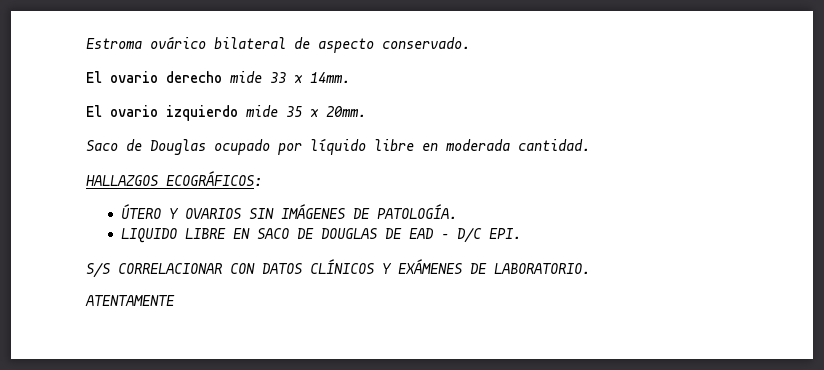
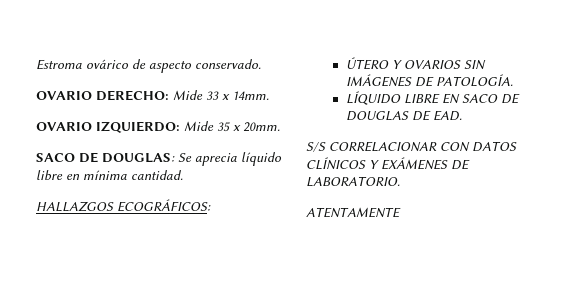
[214,37,286,49] bilateral -> (129, 64) none
[86,71,262,83] El ovario derecho mide -> [36,90,203,101] OVARIO DERECHO: Mide
[86,105,278,121] El ovario izquierdo mide -> [36,121,214,133] OVARIO IZQUIERDO: Mide
[86,139,302,155] Saco de Douglas ocupado por -> [36,152,237,166] SACO DE DOUGLAS: Se aprecia
[446,139,510,151] moderada -> [83,170,127,180] mínima
[121,228,178,243] LIQUIDO -> [345,91,401,105] LÍQUIDO
[409,227,522,243] EAD – D/C EPI. -> [432,110,462,121] EAD.

